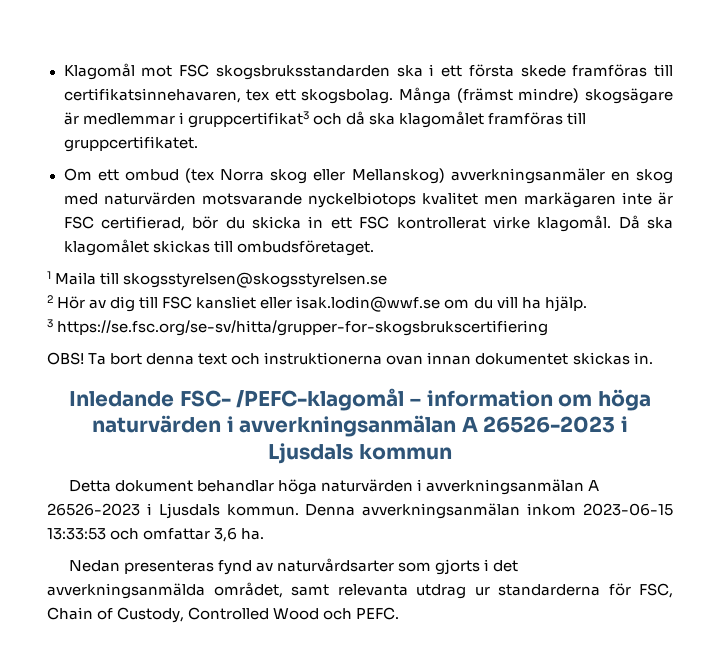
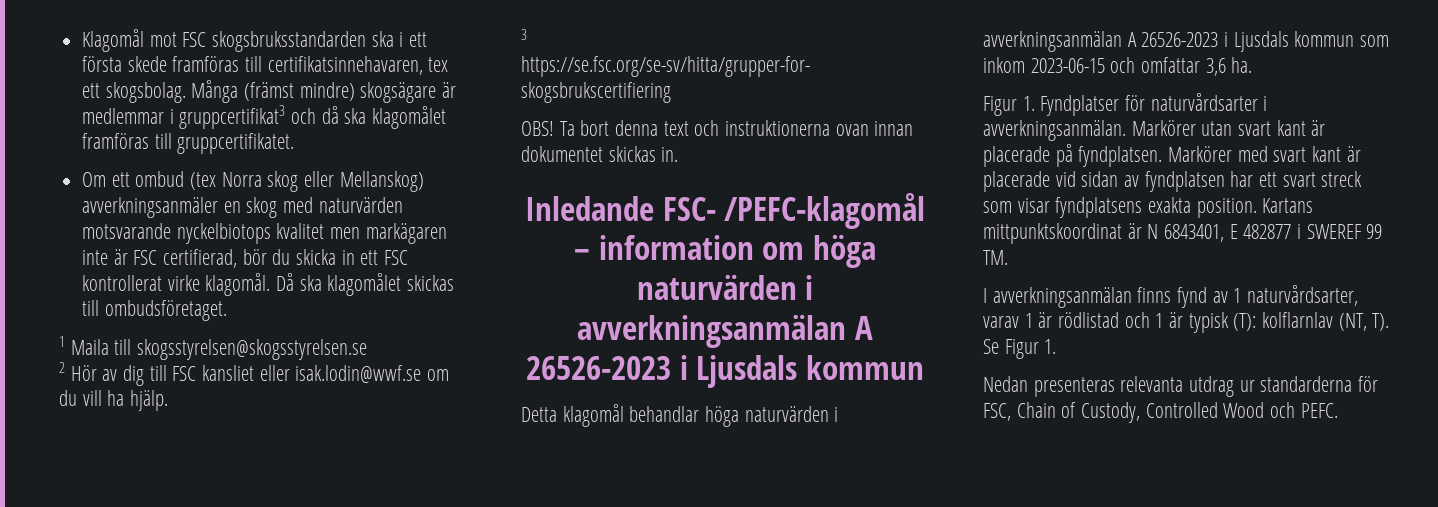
[114,480,193,492] dokument -> [562,404,624,427] klagomål
[226,503,521,519] kommun. Denna avverkningsanmälan -> [1294,31,1390,47] kommun som
[47,528,106,540] 13:33:53 -> (1105, 65) none
[68,558,519,575] [47,582,329,599] Nedan presenteras fynd av naturvårdsarter som gjorts i det avverkningsanmälda området, samt -> [983,93,1268,116] [983,120,1326,141] [983,144,1361,167] [983,171,1363,192] [983,197,1314,218] [983,223,1383,244] [983,250,1008,265] [983,285,1359,308] [983,312,1390,333] [983,339,1057,359] [983,376,1115,397] Figur 1. Fyndplatser för naturvårdsarter i avverkningsanmälan. Markörer utan svart kant är placerade på fyndplatsen. Markörer med svart kant är placerade vid sidan av fyndplatsen har ett svart streck som visar fyndplatsens exakta position. Kartans mittpunktskoordinat är N 6843401, E 482877 i SWEREF 99 TM. // I avverkningsanmälan finns fynd av 1 naturvårdsarter, varav 1 är rödlistad och 1 är typisk (T): kolflarnlav (NT, T). Se Figur 1. // Nedan presenteras

